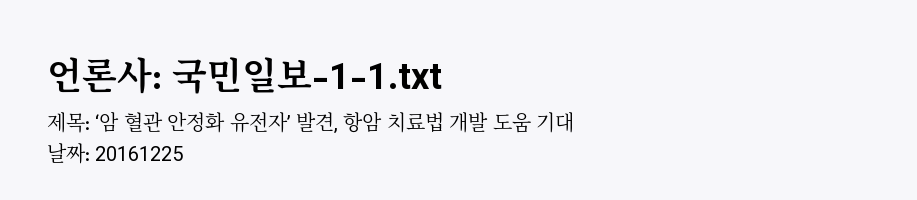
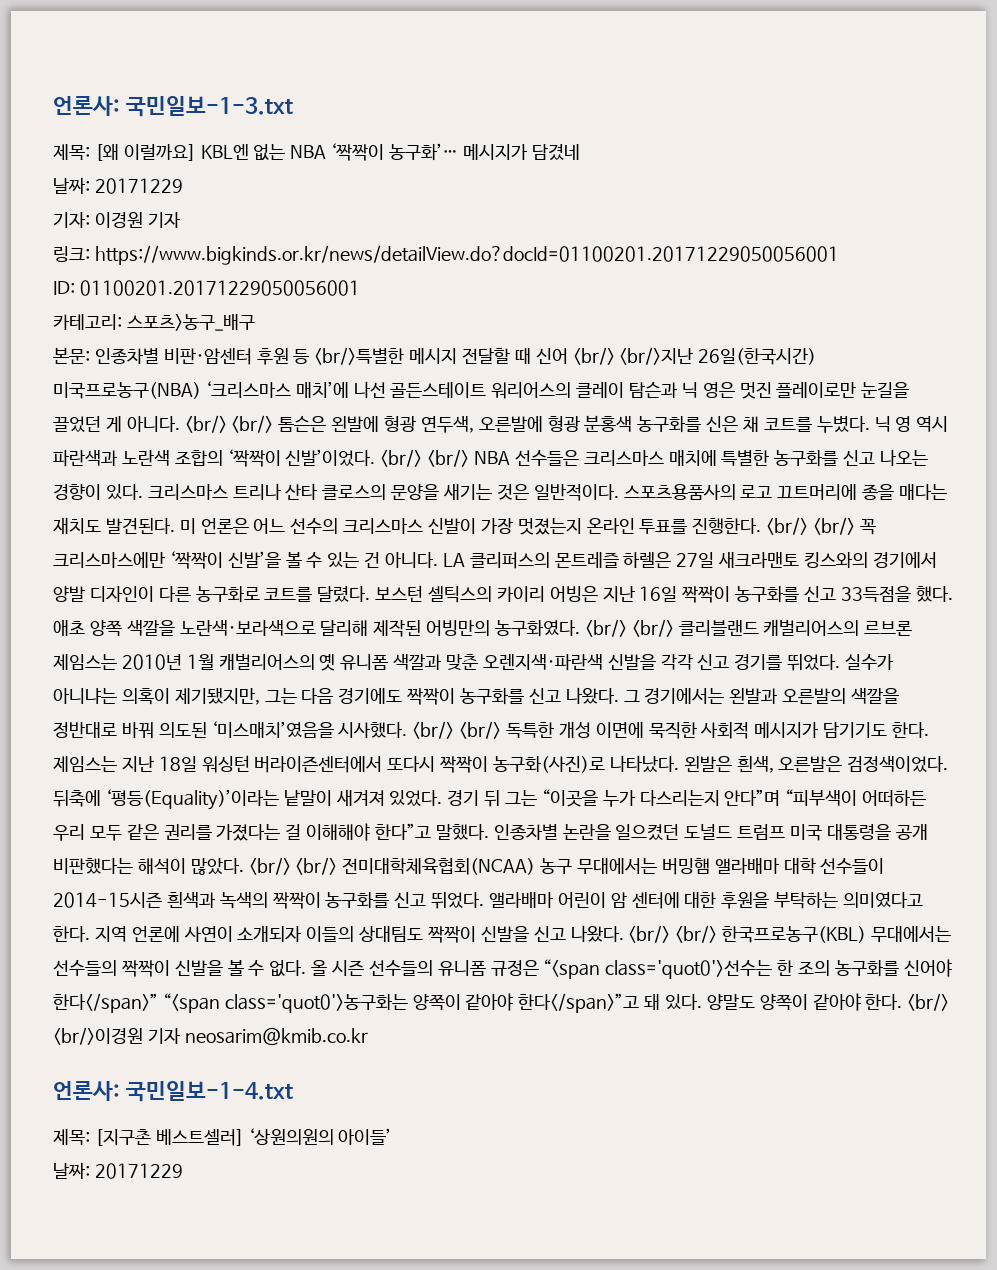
[47,57,442,94] [47,111,574,134] [47,143,184,164] 언론사: 국민일보-1-1.txt // 제목: ‘암 혈관 안정화 유전자’ 발견, 항암 치료법 개발 도움 기대 // 날짜: 20161225 -> [53,96,293,117] [53,143,580,161] [53,177,183,194] [53,212,181,228] [53,245,839,265] [53,280,360,296] [53,314,255,331] [53,347,817,365] [53,381,910,399] [53,415,949,433] [53,449,929,467] [53,483,948,501] [53,517,876,535] [53,551,937,569] [53,585,953,603] [53,619,913,637] [53,653,895,671] [53,687,900,705] [53,721,930,739] [53,755,949,773] [53,789,927,810] [53,823,928,841] [53,857,885,875] [53,891,924,909] [53,925,952,943] [53,959,952,979] [53,993,950,1013] [53,1027,368,1045] [53,1081,293,1102] [53,1128,392,1146] [53,1162,183,1179] 언론사: 국민일보-1-3.txt // 제목: [왜 이럴까요] KBL엔 없는 NBA ‘짝짝이 농구화’… 메시지가 담겼네 // 날짜: 20171229 // 기자: 이경원 기자 // 링크: https://www.bigkinds.or.kr/news/detailView.do?docId=01100201.20171229050056001 // ID: 01100201.20171229050056001 // 카테고리: 스포츠>농구_배구 // 본문: 인종차별 비판·암센터 후원 등 <br/>특별한 메시지 전달할 때 신어 <br/> <br/>지난 26일(한국시간) 미국프로농구(NBA) ‘크리스마스 매치’에 나선 골든스테이트 워리어스의 클레이 탐슨과 닉 영은 멋진 플레이로만 눈길을 끌었던 게 아니다. <br/> <br/> 톰슨은 왼발에 형광 연두색, 오른발에 형광 분홍색 농구화를 신은 채 코트를 누볐다. 닉 영 역시 파란색과 노란색 조합의 ‘짝짝이 신발’이었다. <br/> <br/> NBA 선수들은 크리스마스 매치에 특별한 농구화를 신고 나오는 경향이 있다. 크리스마스 트리나 산타 클로스의 문양을 새기는 것은 일반적이다. 스포츠용품사의 로고 끄트머리에 종을 매다는 재치도 발견된다. 미 언론은 어느 선수의 크리스마스 신발이 가장 멋졌는지 온라인 투표를 진행한다. <br/> <br/> 꼭 크리스마스에만 ‘짝짝이 신발’을 볼 수 있는 건 아니다. LA 클리퍼스의 몬트레즐 하렐은 27일 새크라맨토 킹스와의 경기에서 양발 디자인이 다른 농구화로 코트를 달렸다. 보스턴 셀틱스의 카이리 어빙은 지난 16일 짝짝이 농구화를 신고 33득점을 했다. 애초 양쪽 색깔을 노란색·보라색으로 달리해 제작된 어빙만의 농구화였다. <br/> <br/> 클리블랜드 캐벌리어스의 르브론 제임스는 2010년 1월 캐벌리어스의 옛 유니폼 색깔과 맞춘 오렌지색·파란색 신발을 각각 신고 경기를 뛰었다. 실수가 아니냐는 의혹이 제기됐지만, 그는 다음 경기에도 짝짝이 농구화를 신고 나왔다. 그 경기에서는 왼발과 오른발의 색깔을 정반대로 바꿔 의도된 ‘미스매치’였음을 시사했다. <br/> <br/> 독특한 개성 이면에 묵직한 사회적 메시지가 담기기도 한다. 제임스는 지난 18일 워싱턴 버라이즌센터에서 또다시 짝짝이 농구화(사진)로 나타났다. 왼발은 흰색, 오른발은 검정색이었다. 뒤축에 ‘평등(Equality)’이라는 낱말이 새겨져 있었다. 경기 뒤 그는 “이곳을 누가 다스리는지 안다”며 “피부색이 어떠하든 우리 모두 같은 권리를 가졌다는 걸 이해해야 한다”고 말했다. 인종차별 논란을 일으켰던 도널드 트럼프 미국 대통령을 공개 비판했다는 해석이 많았다. <br/> <br/> 전미대학체육협회(NCAA) 농구 무대에서는 버밍햄 앨라배마 대학 선수들이 2014-15시즌 흰색과 녹색의 짝짝이 농구화를 신고 뛰었다. 앨라배마 어린이 암 센터에 대한 후원을 부탁하는 의미였다고 한다. 지역 언론에 사연이 소개되자 이들의 상대팀도 짝짝이 신발을 신고 나왔다. <br/> <br/> 한국프로농구(KBL) 무대에서는 선수들의 짝짝이 신발을 볼 수 없다. 올 시즌 선수들의 유니폼 규정은 “<span class='quot0'>선수는 한 조의 농구화를 신어야 한다</span>” “<span class='quot0'>농구화는 양쪽이 같아야 한다</span>”고 돼 있다. 양말도 양쪽이 같아야 한다. <br/> <br/>이경원 기자 neosarim@kmib.co.kr // 언론사: 국민일보-1-4.txt // 제목: [지구촌 베스트셀러] ‘상원의원의 아이들’ // 날짜: 20171229

